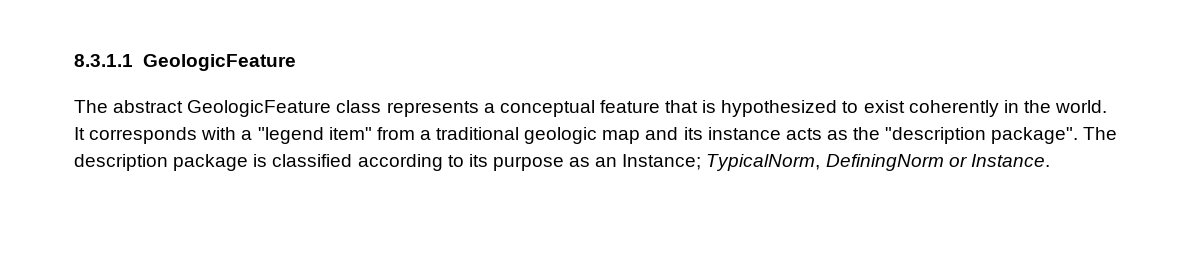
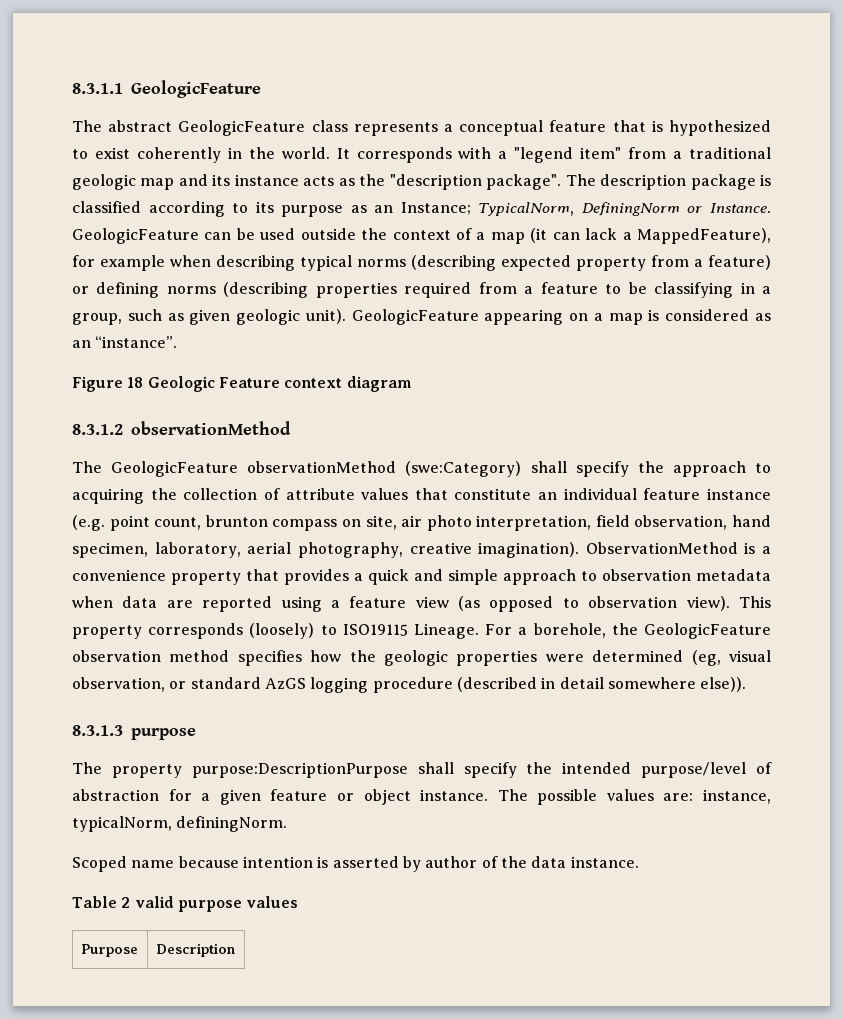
(1050, 160) none -> [72,228,772,244] [72,255,771,271] [72,282,771,298] [72,309,771,325] [72,336,178,348] [72,376,412,392] [72,421,291,435] [72,461,771,477] [72,488,771,504] [72,515,772,531] [72,542,771,558] [72,569,771,585] [72,596,771,612] [72,623,771,639] [72,650,772,666] [72,677,747,693] [72,725,196,740] [72,762,772,778] [72,789,772,805] [72,816,288,832] [72,856,639,872] [72,896,299,912] [80,944,138,957] [155,943,235,957] GeologicFeature can be used outside the context of a map (it can lack a MappedFeature), for example when describing typical norms (describing expected property from a feature) or defining norms (describing properties required from a feature to be classifying in a group, such as given geologic unit). GeologicFeature appearing on a map is considered as an “instance”. // Figure 18 Geologic Feature context diagram // 8.3.1.2 observationMethod // The GeologicFeature observationMethod (swe:Category) shall specify the approach to acquiring the collection of attribute values that constitute an individual feature instance (e.g. point count, brunton compass on site, air photo interpretation, field observation, hand specimen, laboratory, aerial photography, creative imagination). ObservationMethod is a convenience property that provides a quick and simple approach to observation metadata when data are reported using a feature view (as opposed to observation view). This property corresponds (loosely) to ISO19115 Lineage. For a borehole, the GeologicFeature observation method specifies how the geologic properties were determined (eg, visual observation, or standard AzGS logging procedure (described in detail somewhere else)). // 8.3.1.3 purpose // The property purpose:DescriptionPurpose shall specify the intended purpose/level of abstraction for a given feature or object instance. The possible values are: instance, typicalNorm, definingNorm. // Scoped name because intention is asserted by author of the data instance. // Table 2 valid purpose values // Purpose | Description

